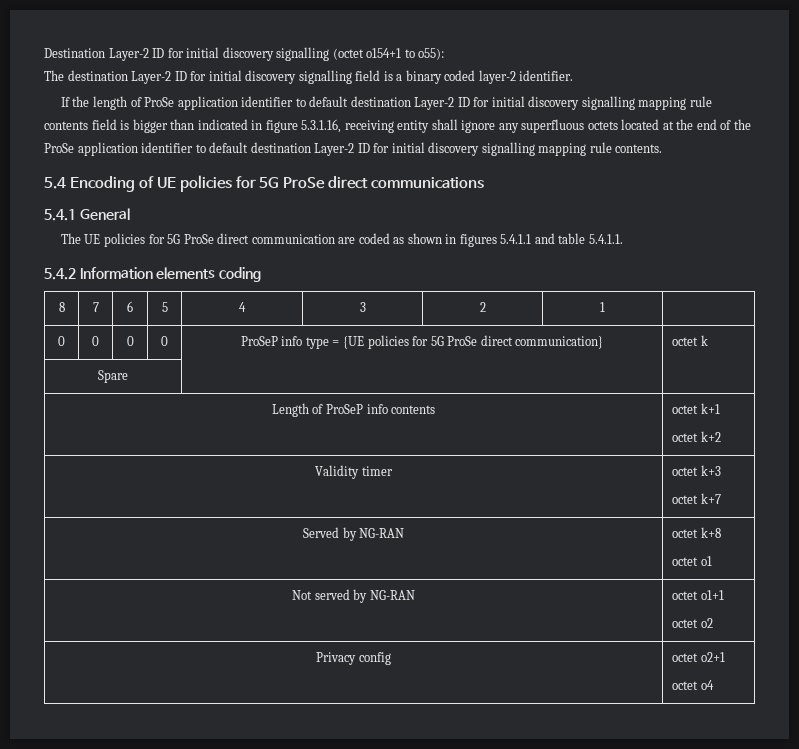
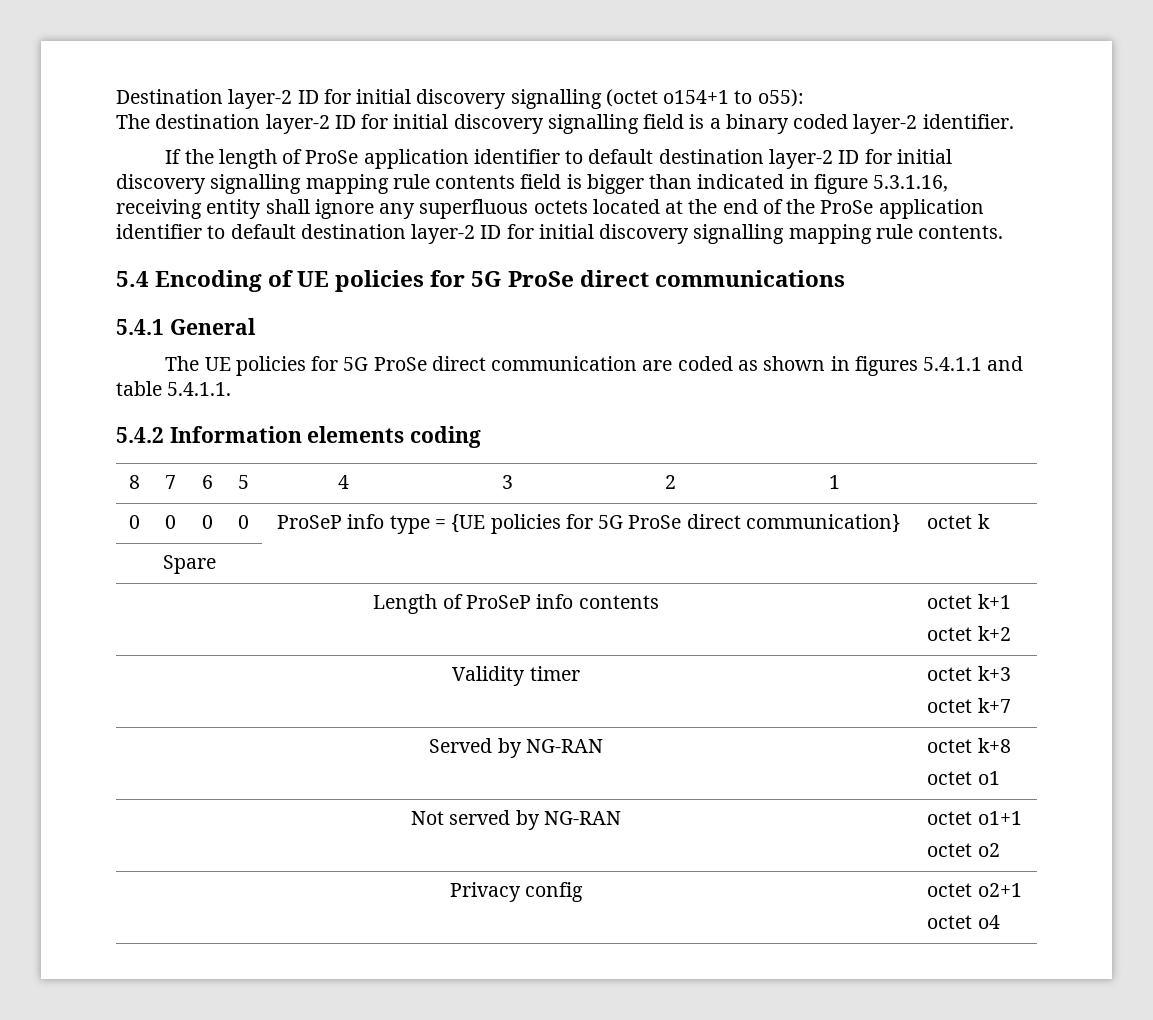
[108,48,149,61] Layer-2 -> [228,89,293,109] layer-2
[131,71,172,84] Layer-2 -> [265,114,330,134] layer-2
[414,97,455,110] Layer-2 -> [769,149,834,169] layer-2
[314,143,355,156] Layer-2 -> [411,224,476,244] layer-2

